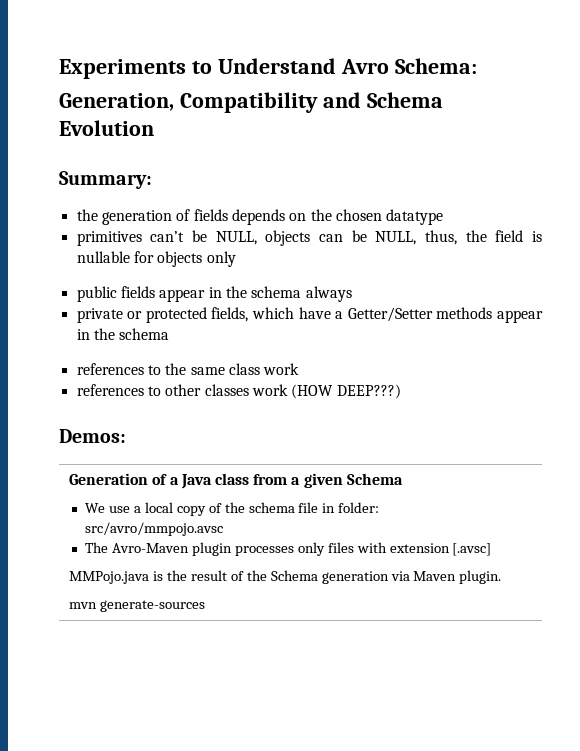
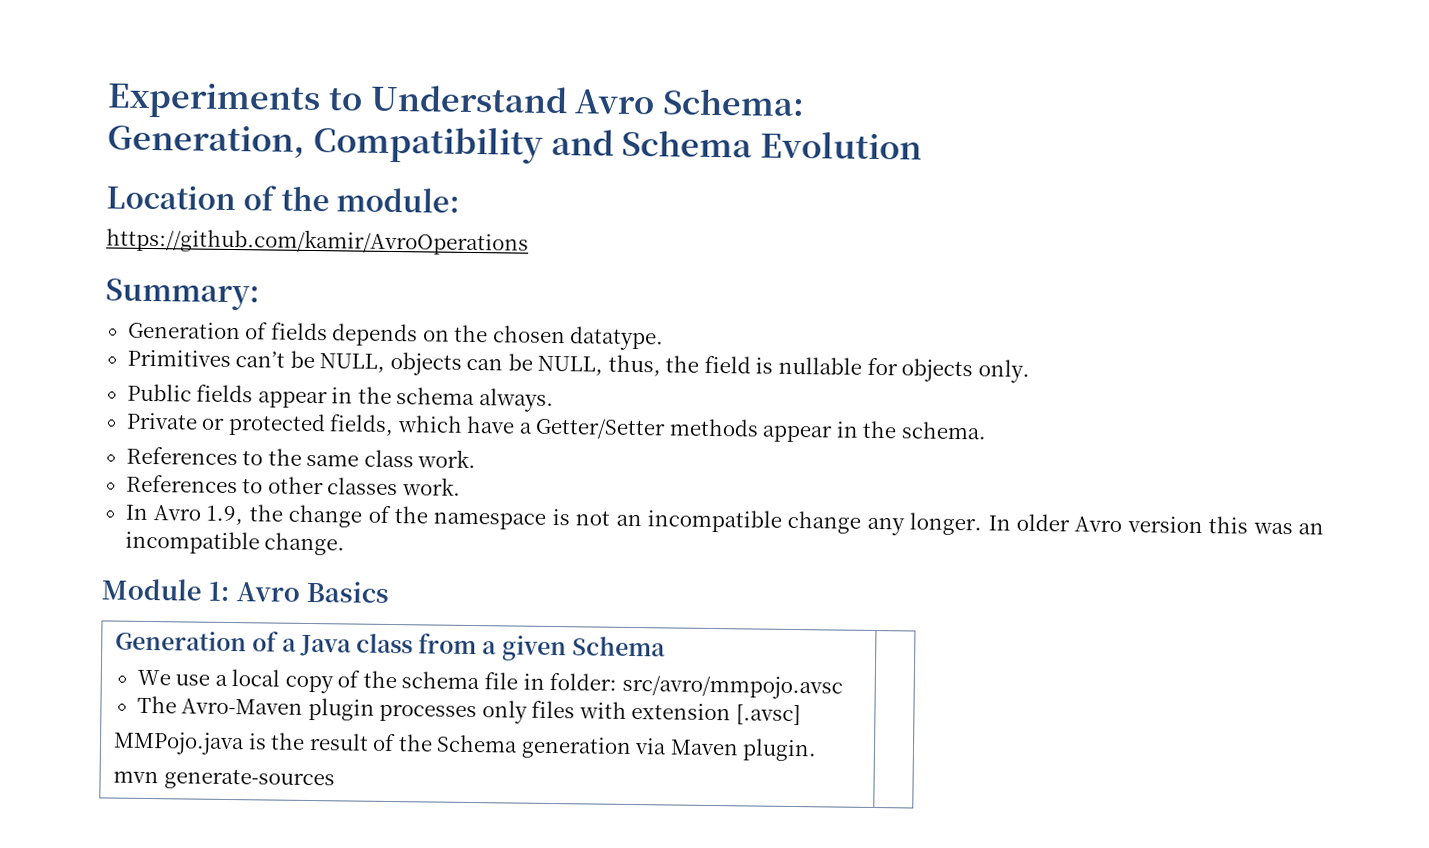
(154, 128) none -> [106,184,461,213] [106,227,529,256] // Location of the module: // https://github.com/kamir/AvroOperations
[76,209,172,225] the generation -> [127,321,241,340] Generation
[386,209,444,225] [76,231,142,246] datatype // primitives -> [569,326,665,351] [126,349,231,368] datatype. // Primitives
[206,251,236,267] [76,286,117,302] only // public -> [977,359,1030,383] [126,383,192,402] only. // Public
[305,286,352,302] [76,308,123,323] always // private -> [478,388,554,412] [125,412,198,430] always. // Private
[119,328,170,340] [76,363,144,375] schema // references -> [900,421,987,440] [125,446,238,466] schema. // References
[263,363,300,375] [76,384,144,396] work // references -> [417,449,477,469] [125,474,238,494] work. // References
[251,384,401,399] [59,429,126,443] work (HOW DEEP???) // Demos: -> [401,477,461,496] [124,504,1325,536] [124,530,346,556] [101,578,390,603] work. // In Avro 1.9, the change of the namespace is not an incompatible change any longer. In older Avro version this was an incompatible change. // Module 1: Avro Basics

